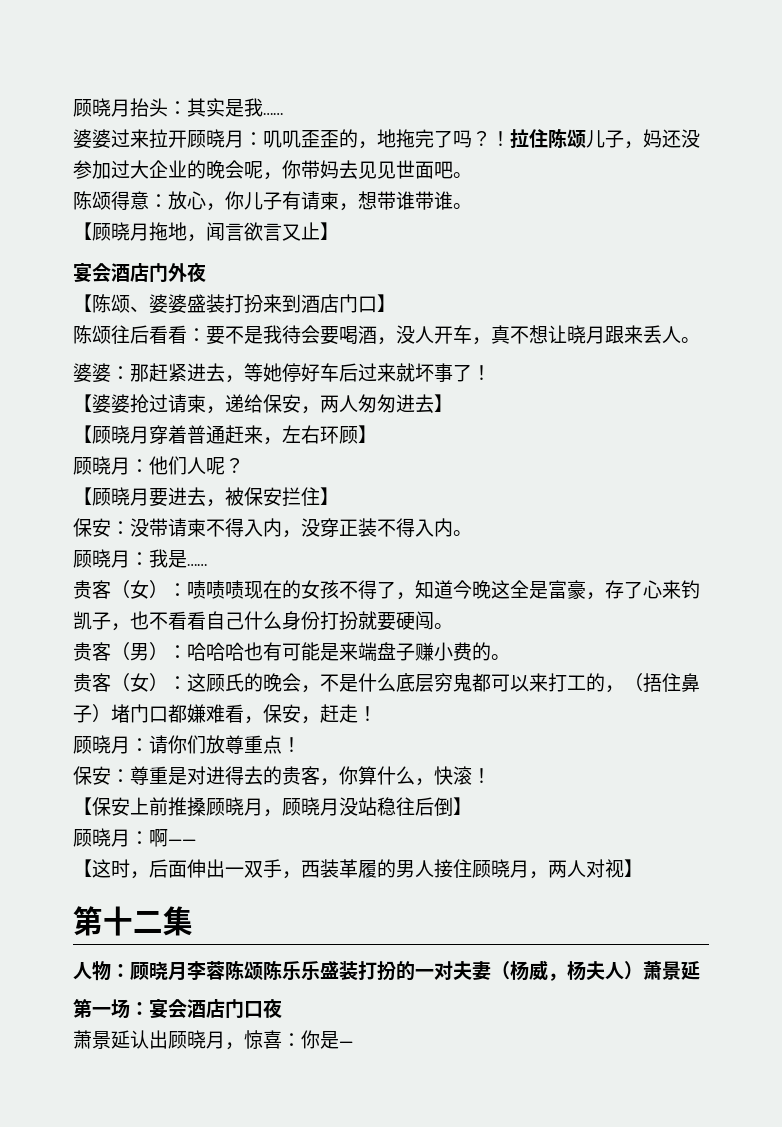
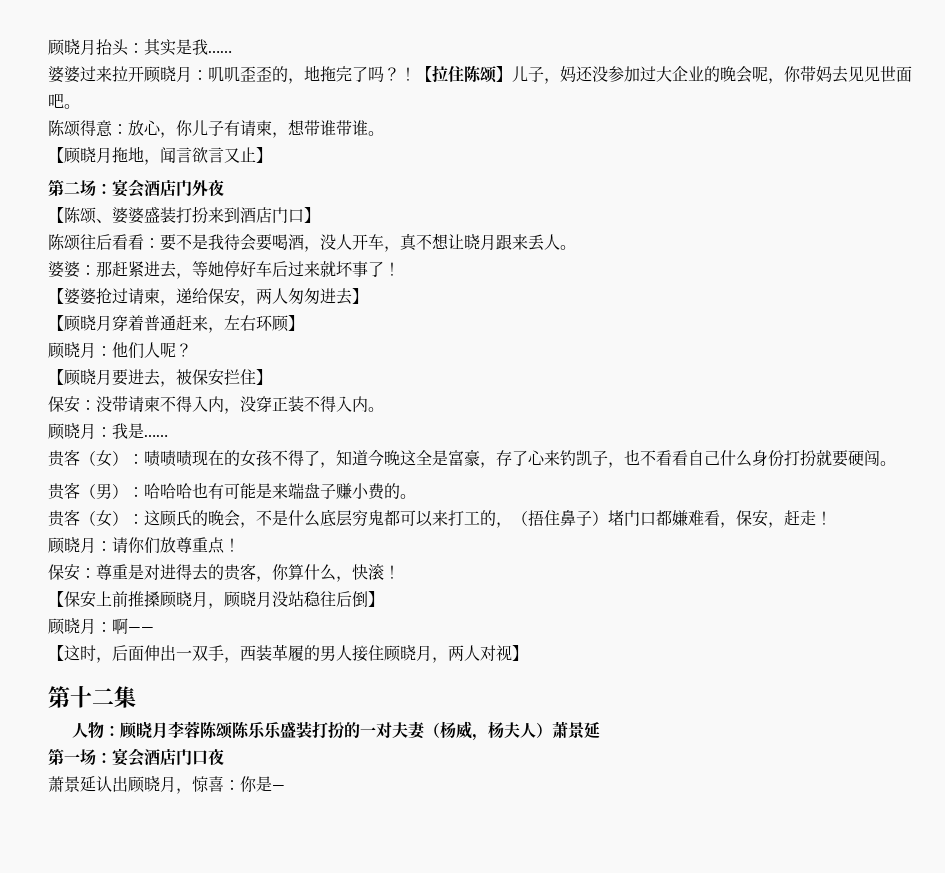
(510, 138) none -> [416,66,432,82] 【
(586, 138) none -> [496,66,512,82] 】
(339, 231) none -> [48,179,112,196] 第二场：

